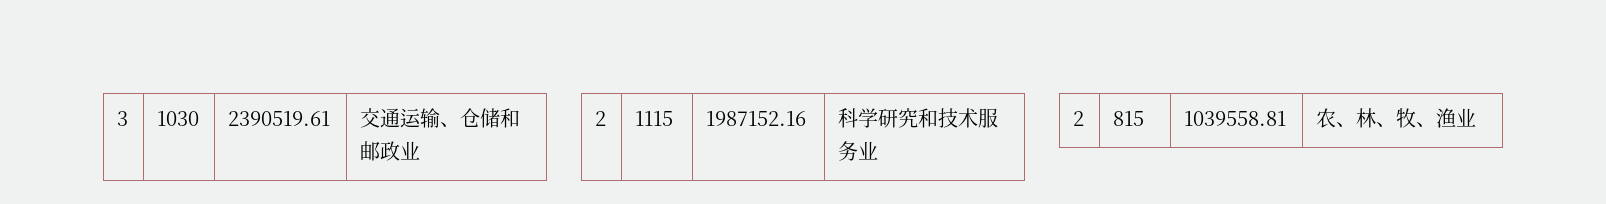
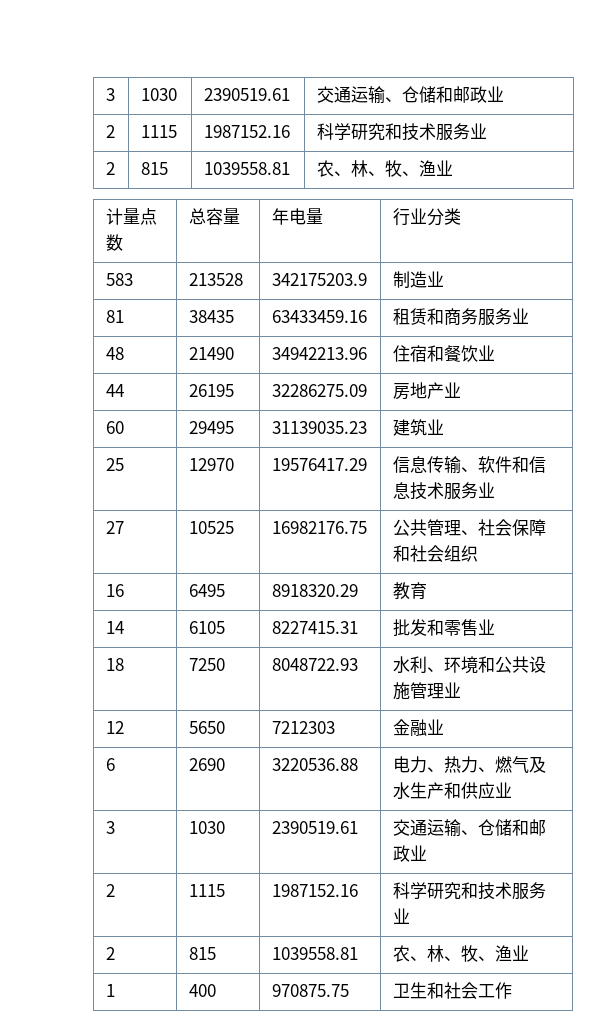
(1477, 117) none -> [105,208,157,225] [105,234,123,251] [188,208,240,225] [271,208,323,225] [392,208,461,226] [105,273,133,286] [188,273,243,286] [271,273,367,286] [392,271,444,288] [105,310,124,323] [188,310,234,323] [271,310,367,323] [392,308,529,326] [105,347,124,360] [188,347,234,360] [271,347,367,360] [392,345,495,362] [105,384,124,397] [188,384,234,397] [271,384,367,397] [392,382,461,400] [105,421,124,434] [188,421,234,434] [271,421,367,434] [392,419,444,436] [105,458,124,471] [188,458,234,471] [271,458,367,471] [392,456,546,474] [392,482,495,500] [105,521,124,534] [188,521,234,534] [271,521,367,534] [392,519,546,536] [392,545,478,562] [105,584,124,597] [188,584,225,597] [271,584,358,597] [392,582,427,600] [105,621,124,634] [188,621,225,634] [271,621,358,634] [392,619,495,637] [105,658,124,671] [188,658,225,671] [271,658,358,671] [392,656,546,674] [392,682,461,700] [105,721,124,734] [188,721,225,734] [271,721,335,734] [392,719,444,736] [105,758,115,771] [188,758,225,771] [271,758,358,771] [392,756,546,773] [392,782,512,799] [105,821,115,834] [188,821,225,834] [271,821,358,834] [392,819,546,837] [392,845,427,862] [105,884,115,897] [188,884,225,897] [271,884,358,897] [392,882,546,900] [392,908,410,924] [105,947,115,960] [188,947,216,960] [271,947,358,960] [392,945,529,962] [105,984,115,997] [188,984,216,997] [271,984,349,997] [392,982,512,999] // 计量点数 | 总容量 | 年电量 | 行业分类 // 583 | 213528 | 342175203.9 | 制造业 // 81 | 38435 | 63433459.16 | 租赁和商务服务业 // 48 | 21490 | 34942213.96 | 住宿和餐饮业 // 44 | 26195 | 32286275.09 | 房地产业 // 60 | 29495 | 31139035.23 | 建筑业 // 25 | 12970 | 19576417.29 | 信息传输、软件和信息技术服务业 // 27 | 10525 | 16982176.75 | 公共管理、社会保障和社会组织 // 16 | 6495 | 8918320.29 | 教育 // 14 | 6105 | 8227415.31 | 批发和零售业 // 18 | 7250 | 8048722.93 | 水利、环境和公共设施管理业 // 12 | 5650 | 7212303 | 金融业 // 6 | 2690 | 3220536.88 | 电力、热力、燃气及水生产和供应业 // 3 | 1030 | 2390519.61 | 交通运输、仓储和邮政业 // 2 | 1115 | 1987152.16 | 科学研究和技术服务业 // 2 | 815 | 1039558.81 | 农、林、牧、渔业 // 1 | 400 | 970875.75 | 卫生和社会工作

